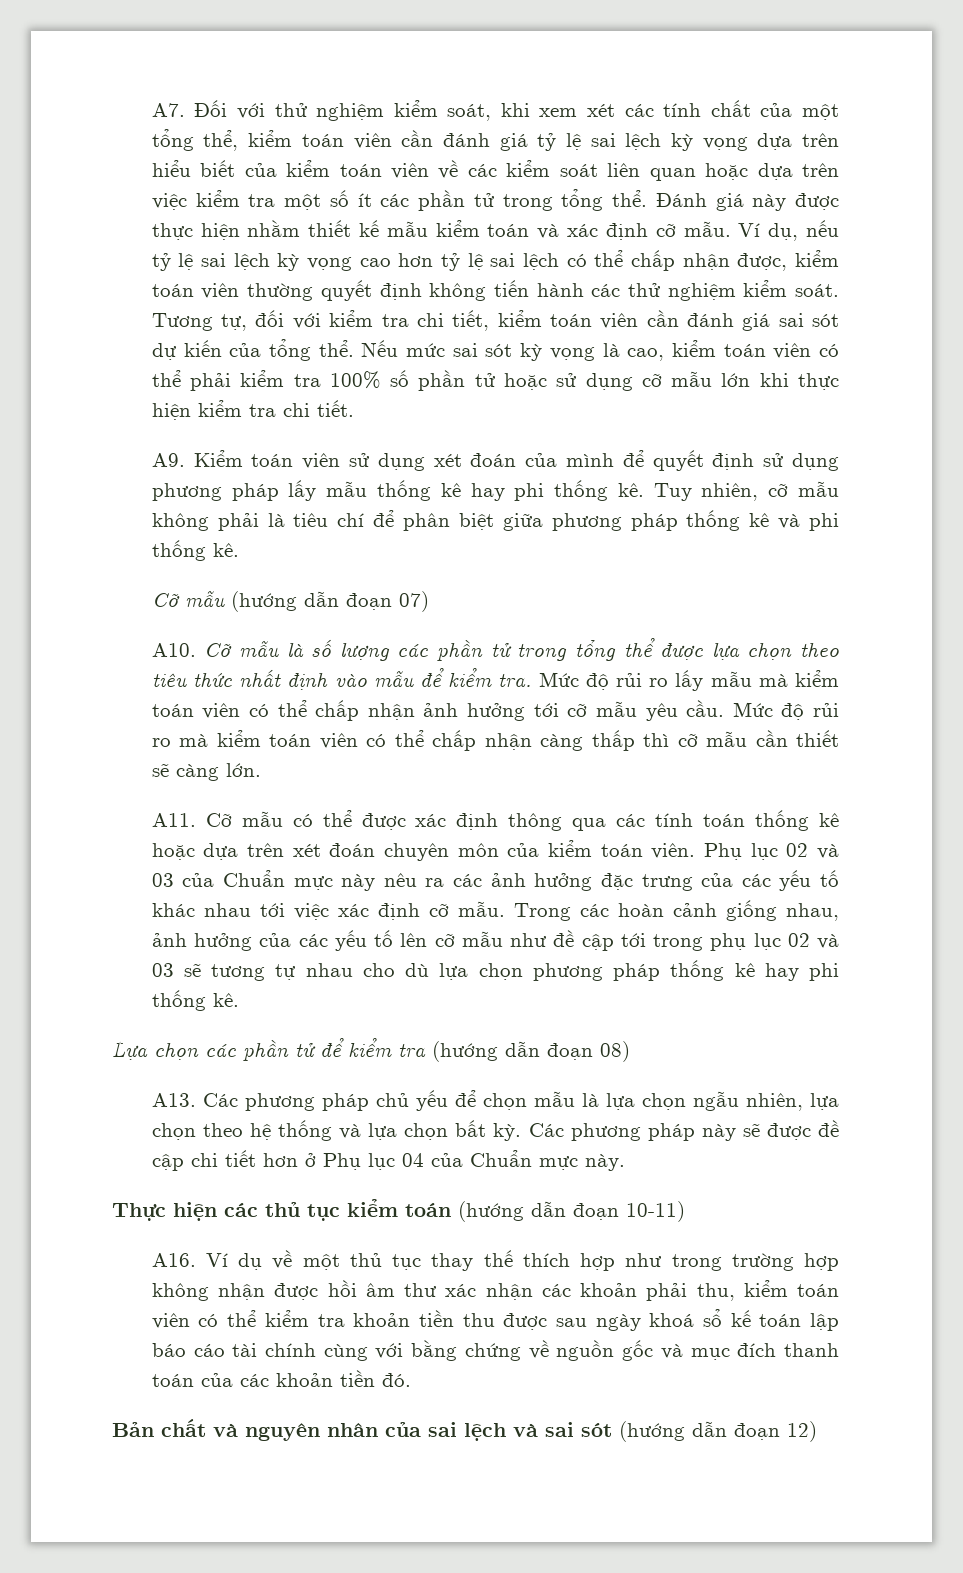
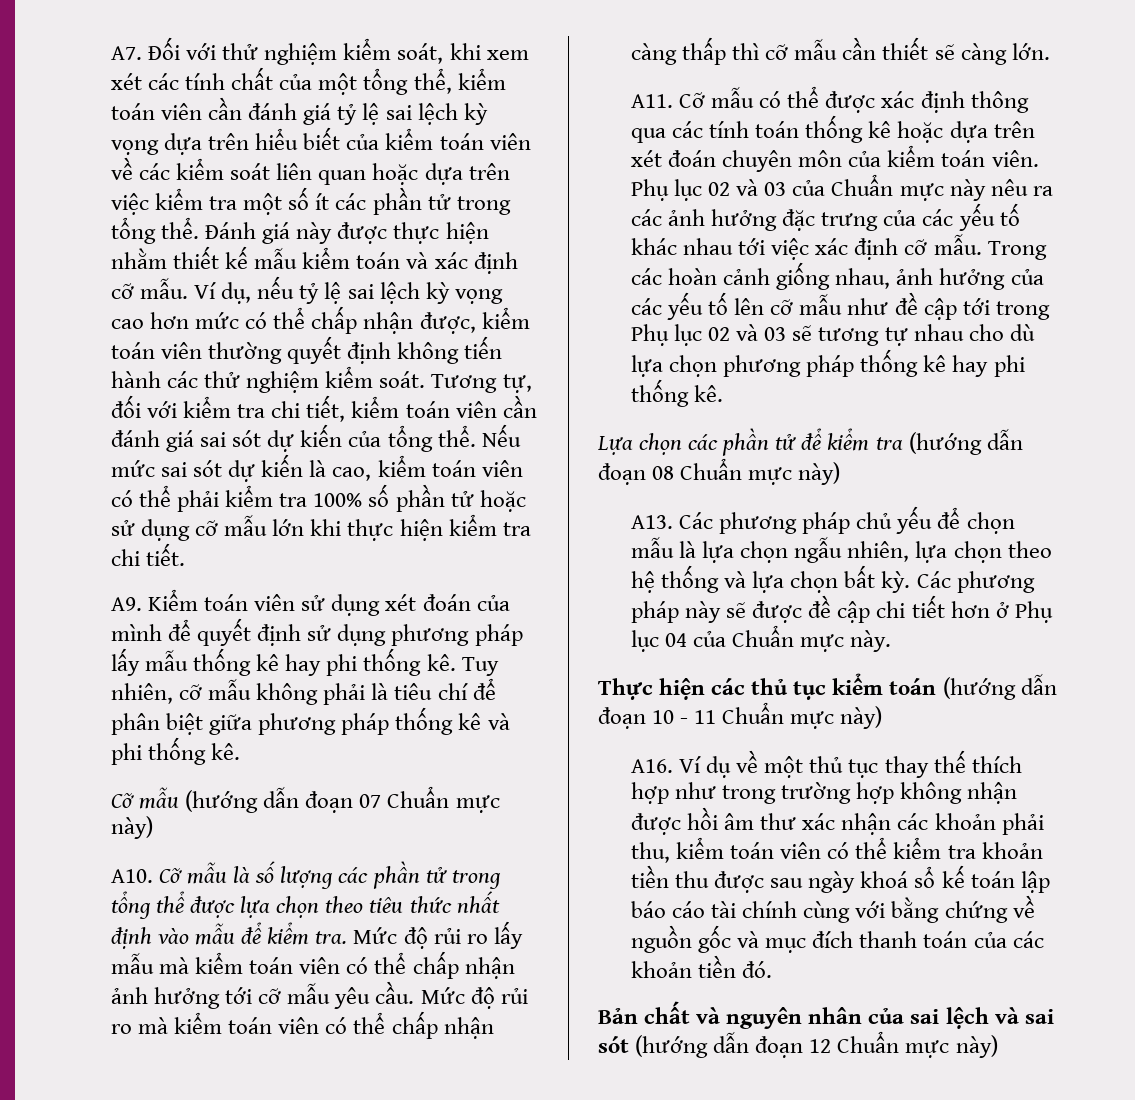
[441,253,560,271] tỷ lệ sai lệch -> [195,312,240,329] mức
[520,343,595,361] kỳ vọng -> [228,454,304,482] dự kiến
[398,591,429,612] 07) -> [359,786,500,813] [111,816,154,839] 07 Chuẩn mực này)
[710,933,747,951] phụ -> [631,324,670,346] Phụ
[600,1041,630,1062] 08) -> [652,458,841,485] 08 Chuẩn mực này)
[626,1201,685,1222] 10-11) -> [652,702,883,729] 10 - 11 Chuẩn mực này)
[787,1421,817,1442] 12) -> [809,1031,998,1058] 12 Chuẩn mực này)

